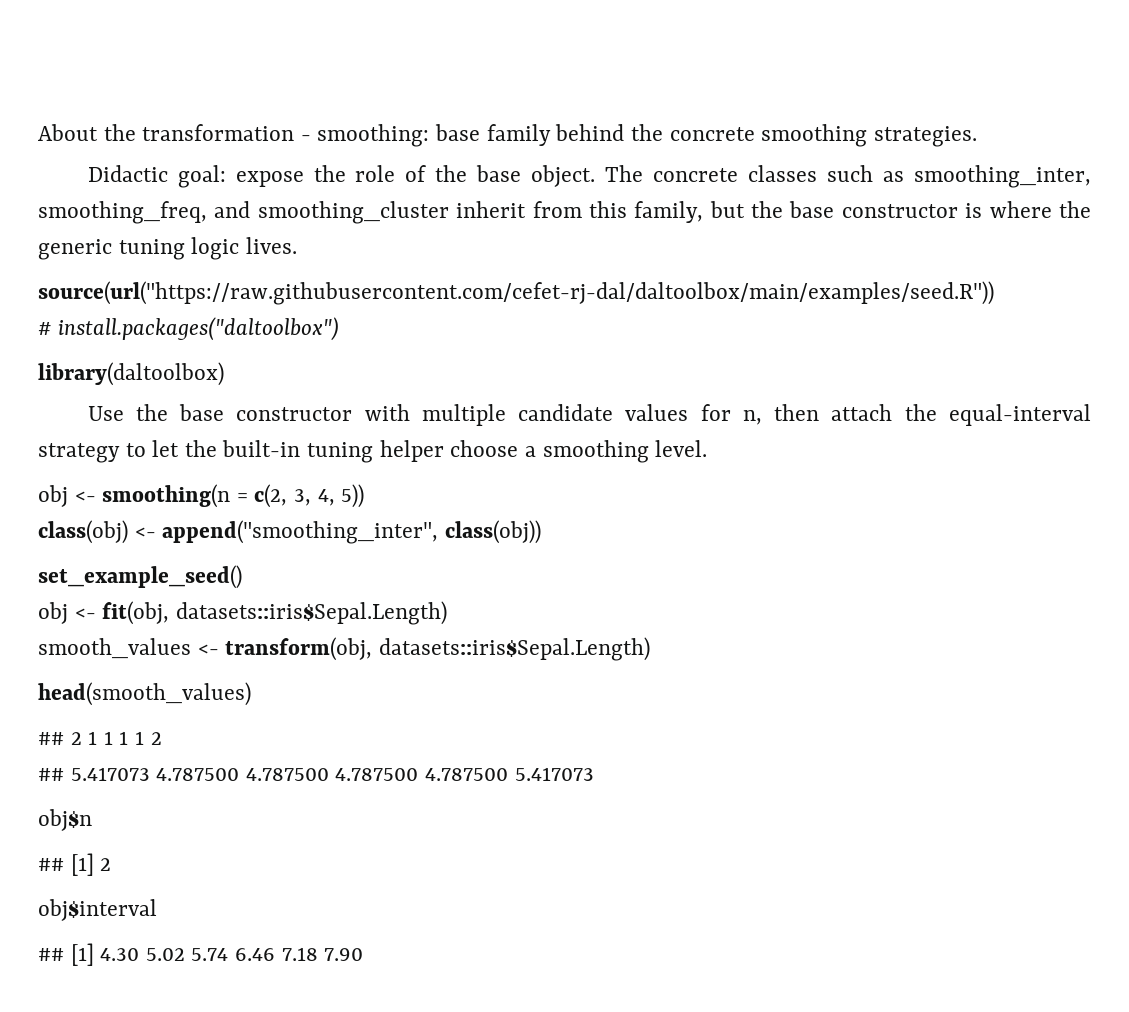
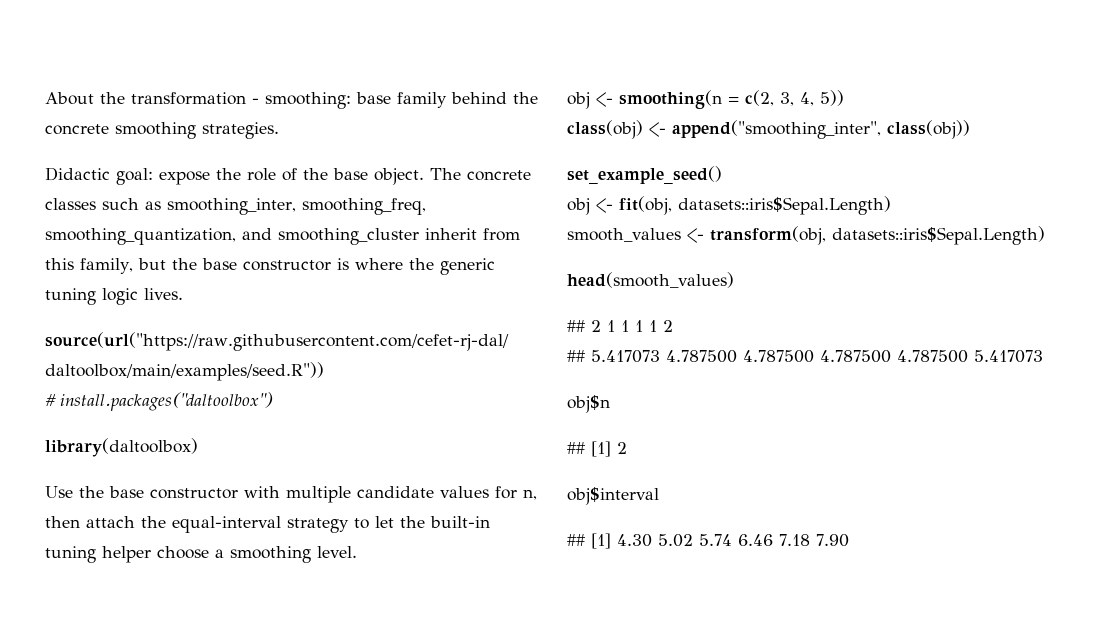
(207, 212) none -> [45,228,236,245] smoothing_quantization,

